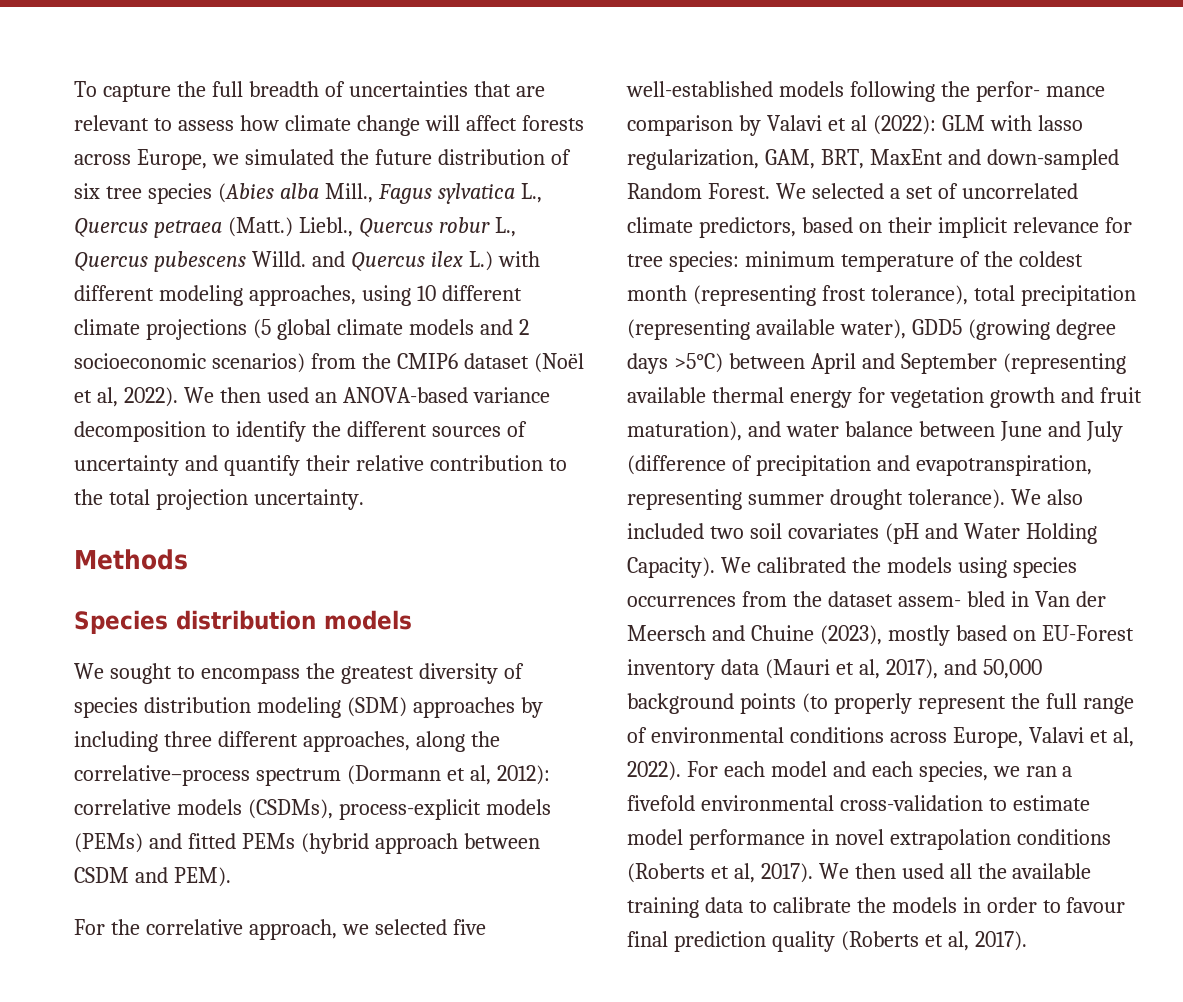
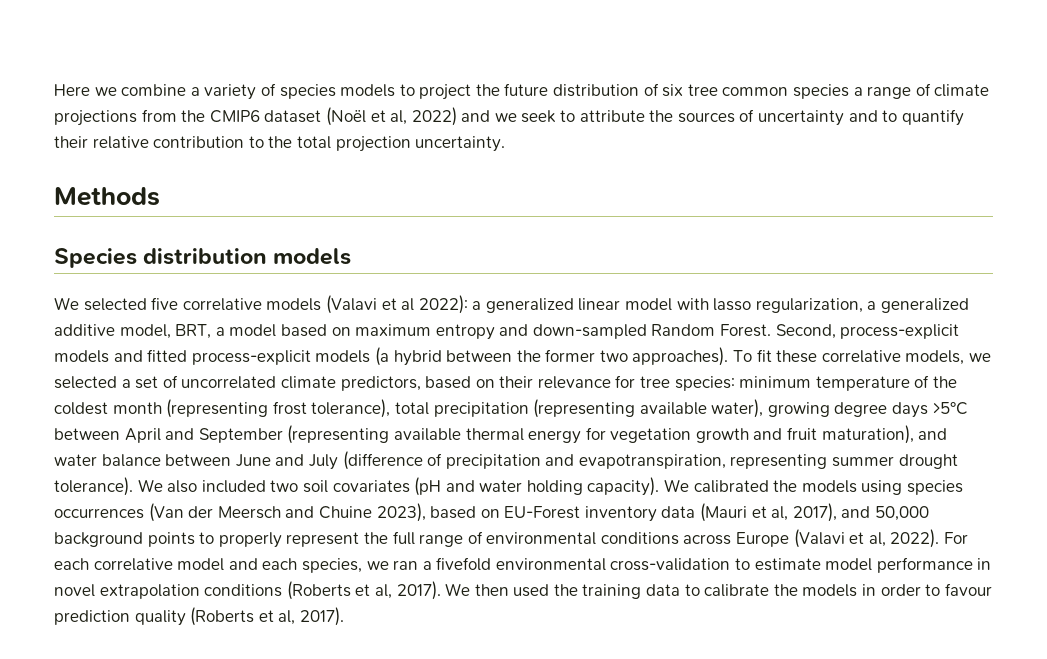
[74,81,545,102] [74,115,584,136] [74,149,334,170] To capture the full breadth of uncertainties that are relevant to assess how climate change will affect forests across Europe, we simulated -> [54,83,472,100] Here we combine a variety of species models to project
[147,183,542,204] [74,217,516,238] [74,251,540,272] [74,285,522,306] [74,319,529,340] [74,353,305,373] species (Abies alba Mill., Fagus sylvatica L., Quercus petraea (Matt.) Liebl., Quercus robur L., Quercus pubescens Willd. and Quercus ilex L.) with different modeling approaches, using 10 different climate projections (5 global climate models and 2 socioeconomic scenarios) -> [722,83,990,99] [54,110,137,126] common species a range of climate projections
[123,387,550,407] [74,421,427,442] 2022). We then used an ANOVA-based variance decomposition to identify the different -> [411,107,674,126] 2022) and we seek to attribute the
(218, 463) none -> [882,110,898,122] to
[109,663,524,684] [74,697,543,718] [74,731,500,752] [74,765,550,786] [74,799,551,820] [74,833,540,854] [74,867,231,887] [74,919,486,940] [626,81,1105,102] [627,115,1083,136] [627,149,1119,170] [627,183,806,199] sought to encompass the greatest diversity of species distribution modeling (SDM) approaches by including three different approaches, along the correlative–process spectrum (Dormann et al, 2012): correlative models (CSDMs), process-explicit models (PEMs) and fitted PEMs (hybrid approach between CSDM and PEM). // For the correlative approach, we selected five well-established models following the perfor- mance comparison by Valavi et al (2022): GLM with lasso regularization, GAM, BRT, MaxEnt and down-sampled Random Forest. We -> [83,295,970,314] [54,324,960,340] [54,347,992,366] selected five correlative models (Valavi et al 2022): a generalized linear model with lasso regularization, a generalized additive model, BRT, a model based on maximum entropy and down-sampled Random Forest. Second, process-explicit models and fitted process-explicit models (a hybrid between the former two approaches). To fit these correlative models, we
[937,217,1008,238] implicit -> (534, 382) none
[911,319,1050,340] GDD5 (growing -> [767,402,830,417] growing
[673,353,723,373] >5°C) -> [932,402,968,415] >5°C
[963,523,1097,544] [627,557,715,578] Water Holding Capacity). -> [479,477,660,496] water holding capacity).
[741,591,1070,607] from the dataset assem- bled in Van -> [148,503,184,522] (Van
[819,625,950,646] (2023), mostly -> [376,503,426,522] 2023),
[801,693,828,713] (to -> [199,532,215,544] to
[952,727,1084,748] Europe, Valavi -> [736,529,845,548] Europe (Valavi
(765, 769) none -> [93,558,173,571] correlative
[949,863,1092,879] all the available -> [553,584,578,596] the
[627,931,668,947] final -> (992, 589) none

